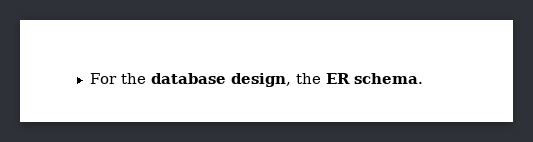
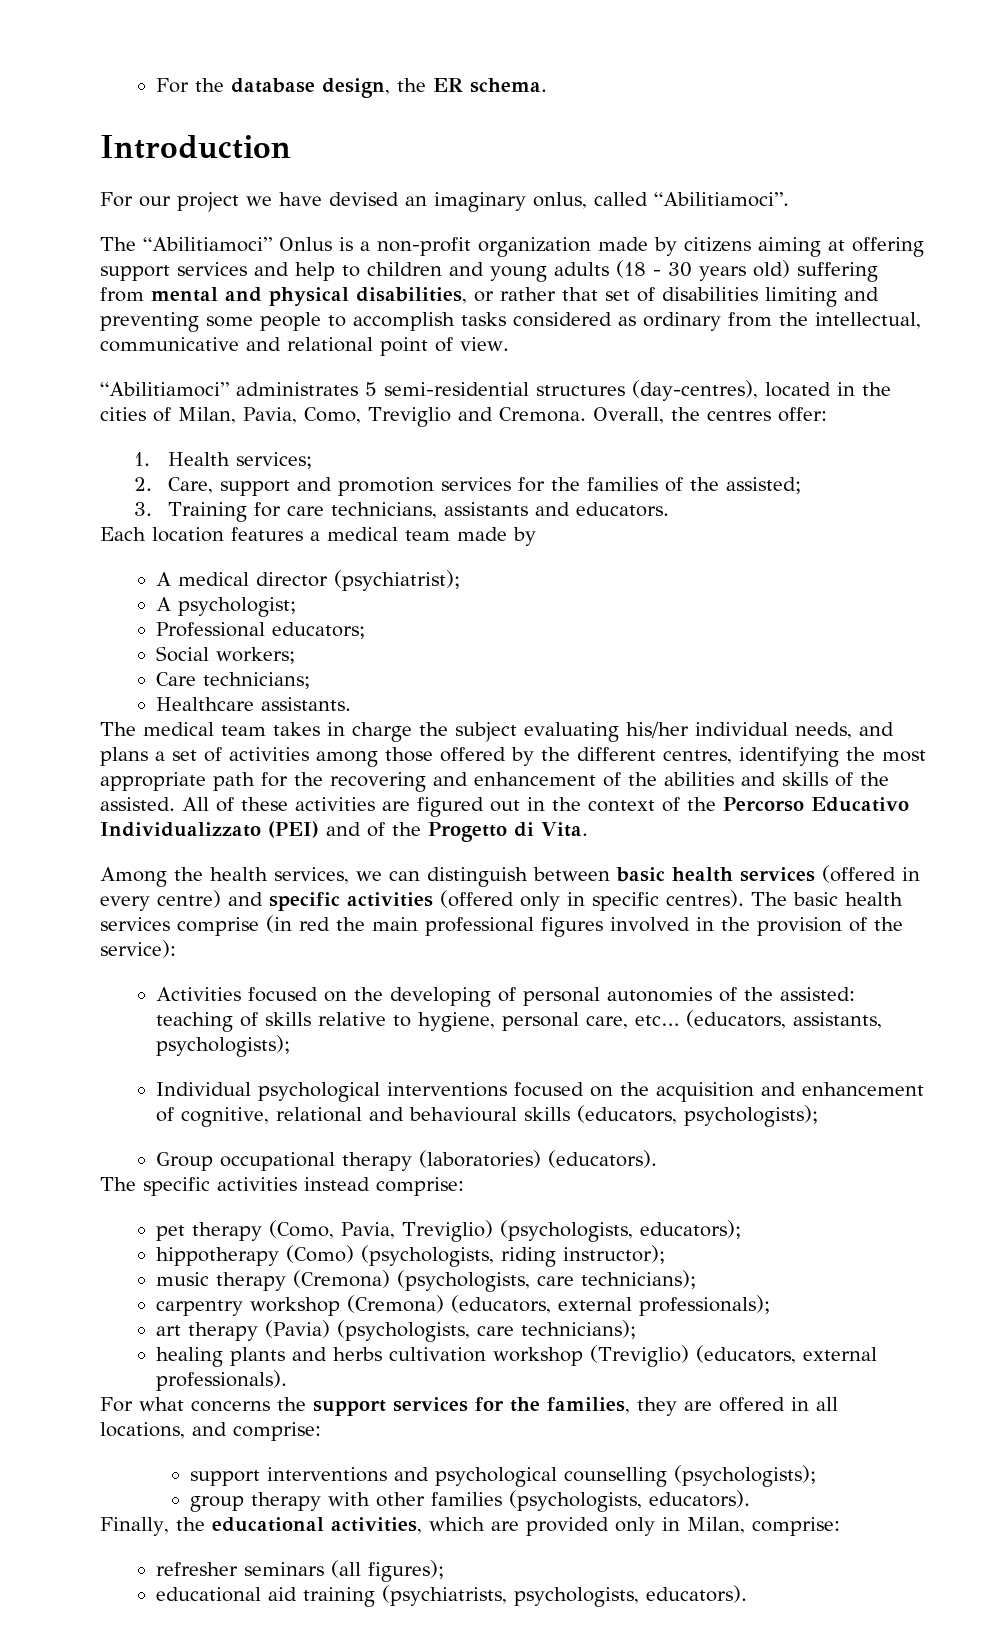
(424, 78) none -> [100,135,291,159] [100,192,789,212] [100,237,924,257] [100,260,878,282] [100,287,879,307] [100,312,921,332] [100,337,509,356] [100,380,891,401] [100,407,827,427] [133,452,312,469] [133,477,801,496] [133,502,669,522] [100,527,536,546] [156,570,461,591] [156,597,297,617] [156,622,366,639] [156,646,296,664] [156,672,311,689] [156,697,352,711] [100,722,894,742] [100,747,926,767] [100,772,889,792] [100,797,909,817] [100,821,588,842] [100,865,920,887] [100,890,903,911] [100,915,903,937] [100,940,176,958] [156,987,856,1007] [156,1010,883,1032] [156,1035,291,1057] [156,1082,925,1102] [156,1105,819,1127] [156,1150,658,1171] [100,1177,464,1196] [156,1220,742,1242] [156,1245,666,1267] [156,1270,697,1292] [156,1295,771,1316] [156,1320,637,1342] [156,1345,878,1367] [156,1370,288,1391] [100,1397,838,1416] [100,1422,321,1441] [190,1465,817,1487] [190,1490,751,1512] [100,1517,840,1536] [156,1560,445,1582] [156,1585,748,1607] // Introduction // For our project we have devised an imaginary onlus, called “Abilitiamoci”. // The “Abilitiamoci” Onlus is a non-profit organization made by citizens aiming at offering support services and help to children and young adults (18 - 30 years old) suffering from mental and physical disabilities, or rather that set of disabilities limiting and preventing some people to accomplish tasks considered as ordinary from the intellectual, communicative and relational point of view. // “Abilitiamoci” administrates 5 semi-residential structures (day-centres), located in the cities of Milan, Pavia, Como, Treviglio and Cremona. Overall, the centres offer: // 1. Health services; // 2. Care, support and promotion services for the families of the assisted; // 3. Training for care technicians, assistants and educators. // Each location features a medical team made by // A medical director (psychiatrist); // A psychologist; // Professional educators; // Social workers; // Care technicians; // Healthcare assistants. // The medical team takes in charge the subject evaluating his/her individual needs, and plans a set of activities among those offered by the different centres, identifying the most appropriate path for the recovering and enhancement of the abilities and skills of the assisted. All of these activities are figured out in the context of the Percorso Educativo Individualizzato (PEI) and of the Progetto di Vita. // Among the health services, we can distinguish between basic health services (offered in every centre) and specific activities (offered only in specific centres). The basic health services comprise (in red the main professional figures involved in the provision of the service): // Activities focused on the developing of personal autonomies of the assisted: teaching of skills relative to hygiene, personal care, etc… (educators, assistants, psychologists); // Individual psychological interventions focused on the acquisition and enhancement of cognitive, relational and behavioural skills (educators, psychologists); // Group occupational therapy (laboratories) (educators). // The specific activities instead comprise: // pet therapy (Como, Pavia, Treviglio) (psychologists, educators); // hippotherapy (Como) (psychologists, riding instructor); // music therapy (Cremona) (psychologists, care technicians); // carpentry workshop (Cremona) (educators, external professionals); // art therapy (Pavia) (psychologists, care technicians); // healing plants and herbs cultivation workshop (Treviglio) (educators, external professionals). // For what concerns the support services for the families, they are offered in all locations, and comprise: // support interventions and psychological counselling (psychologists); // group therapy with other families (psychologists, educators). // Finally, the educational activities, which are provided only in Milan, comprise: // refresher seminars (all figures); // educational aid training (psychiatrists, psychologists, educators).

